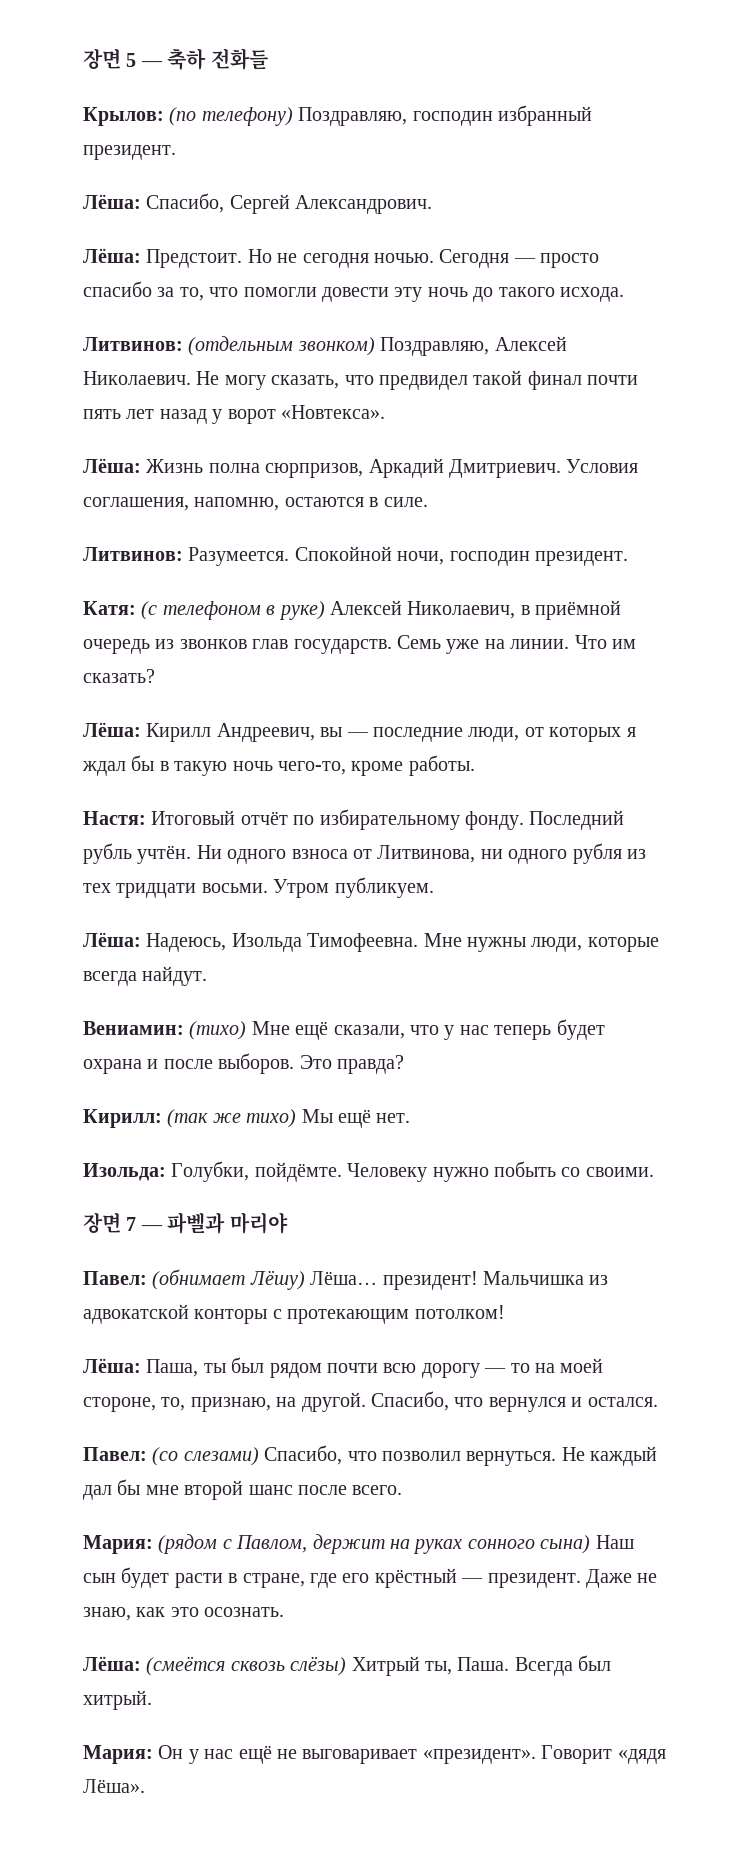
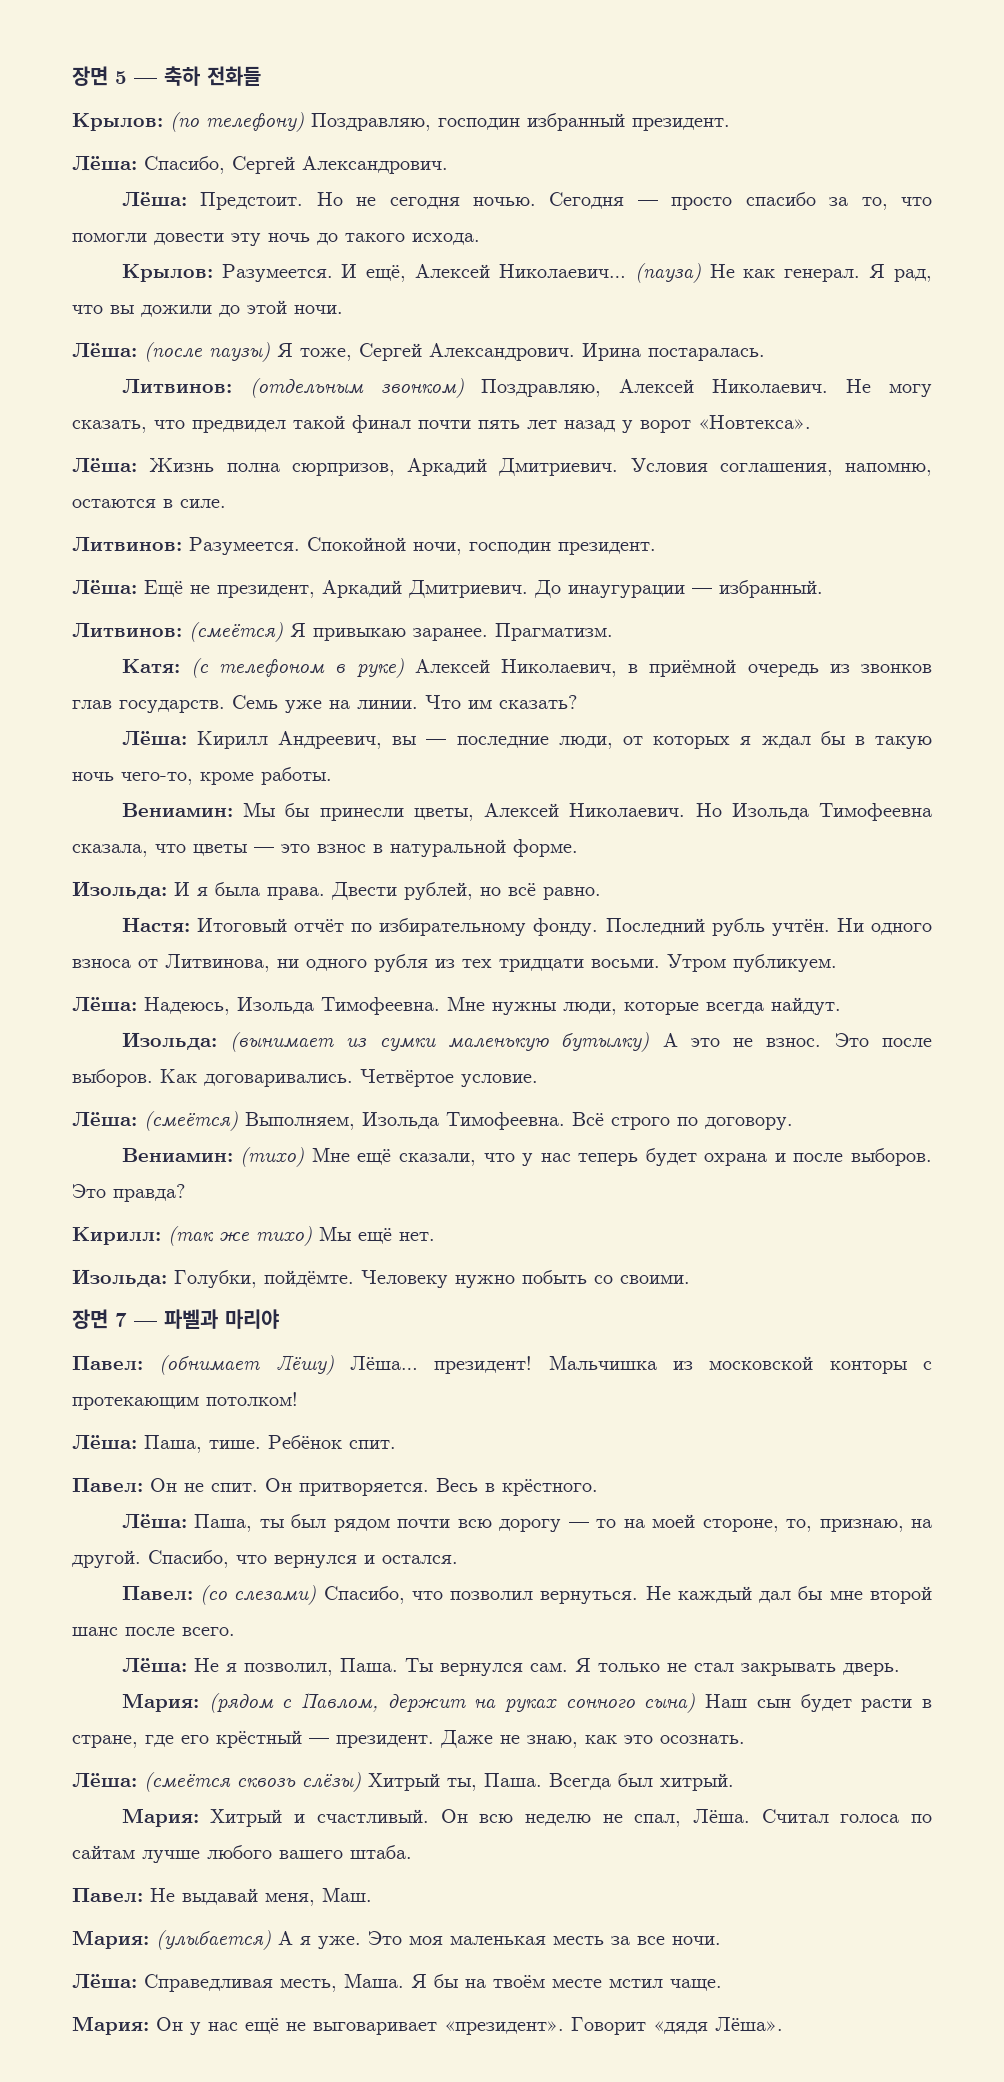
(624, 294) none -> [121,263,932,283] [72,300,343,317] [72,342,765,362] // Крылов: Разумеется. И ещё, Алексей Николаевич… (пауза) Не как генерал. Я рад, что вы дожили до этой ночи. // Лёша: (после паузы) Я тоже, Сергей Александрович. Ирина постаралась.
(628, 558) none -> [72,580,823,598] [72,622,613,642] // Лёша: Ещё не президент, Аркадий Дмитриевич. До инаугурации — избранный. // Литвинов: (смеётся) Я привыкаю заранее. Прагматизм.
(475, 765) none -> [121,802,932,821] [72,839,578,857] [72,881,601,900] // Вениамин: Мы бы принесли цветы, Алексей Николаевич. Но Изольда Тимофеевна сказала, что цветы — это взнос в натуральной форме. // Изольда: И я была права. Двести рублей, но всё равно.
(208, 976) none -> [121,1032,933,1052] [72,1069,538,1087] [72,1111,793,1131] // Изольда: (вынимает из сумки маленькую бутылку) А это не взнос. Это после выборов. Как договаривались. Четвёртое условие. // Лёша: (смеётся) Выполняем, Изольда Тимофеевна. Всё строго по договору.
[83,1304,189,1324] адвокатской -> [709,1356,814,1370] московской
(505, 1312) none -> [72,1435,396,1453] [72,1478,598,1496] // Лёша: Паша, тише. Ребёнок спит. // Павел: Он не спит. Он притворяется. Весь в крёстного.
(403, 1490) none -> [121,1658,900,1676] // Лёша: Не я позволил, Паша. Ты вернулся сам. Я только не стал закрывать дверь.
(152, 1700) none -> [121,1808,933,1827] [72,1845,412,1863] [72,1887,372,1906] [72,1930,721,1950] [72,1973,722,1992] // Мария: Хитрый и счастливый. Он всю неделю не спал, Лёша. Считал голоса по сайтам лучше любого вашего штаба. // Павел: Не выдавай меня, Маш. // Мария: (улыбается) А я уже. Это моя маленькая месть за все ночи. // Лёша: Справедливая месть, Маша. Я бы на твоём месте мстил чаще.

